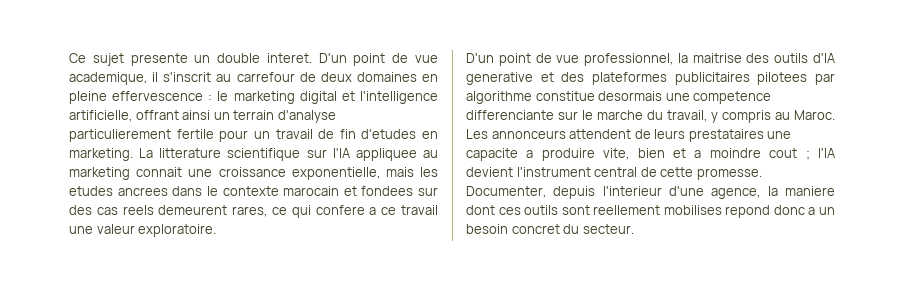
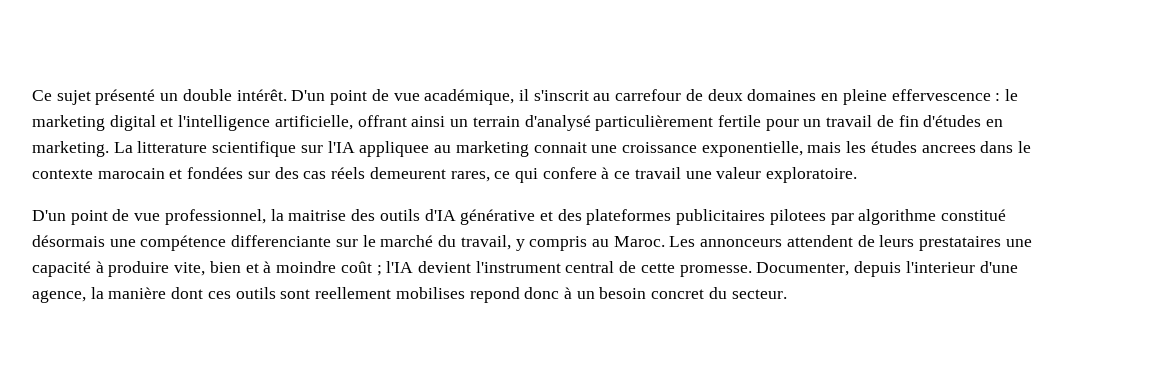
[130,53,188,66] presente -> [95,89,156,105] présenté
[266,53,438,66] [69,72,147,85] interet. D'un point de vue academique, -> [236,89,515,105] intérêt. D'un point de vue académique,
[277,110,336,123] [69,129,171,142] d'analyse particulierement -> [524,115,714,131] d'analysé particulièrement
[361,129,417,139] d'etudes -> [923,115,982,127] d'études
[69,186,113,196] etudes -> [870,141,917,153] études
[361,186,414,196] fondees -> [187,167,244,179] fondées
[122,205,154,215] reels -> [331,167,366,179] réels
[369,207,377,215] a -> [601,167,610,179] à
[466,72,533,85] generative -> [460,209,536,225] générative
[535,91,772,104] constitue desormais une competence -> [941,209,1007,221] [32,235,227,251] constitué désormais une compétence
[597,110,643,120] marche -> [380,235,434,247] marché
[466,148,534,161] capacite a -> [32,261,104,277] capacité à
[694,148,798,158] a moindre cout -> [263,261,372,273] à moindre coût
[785,186,835,196] maniere -> [108,287,167,299] manière
[808,207,816,215] a -> [563,287,572,299] à

